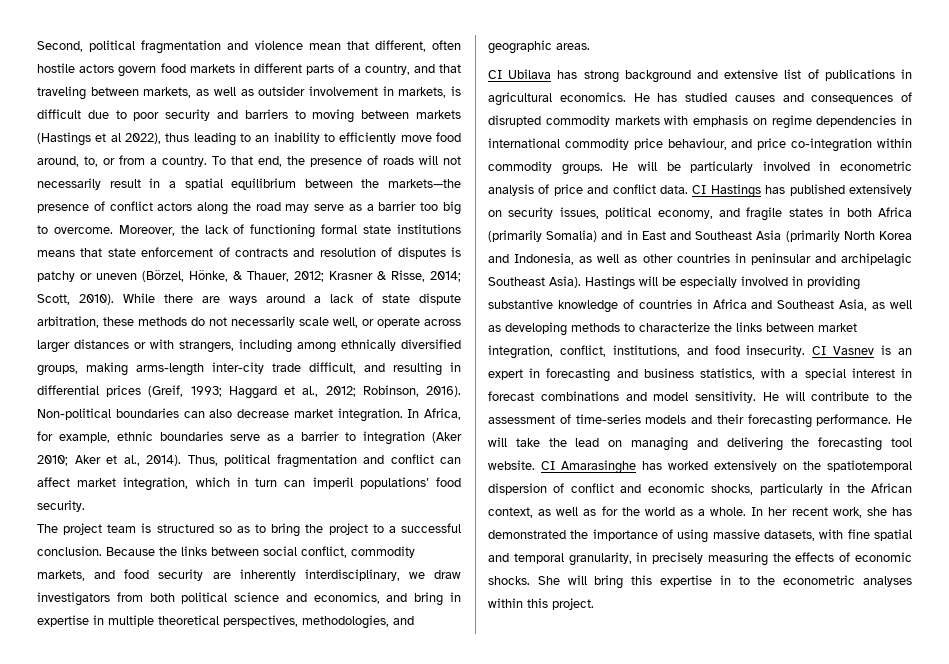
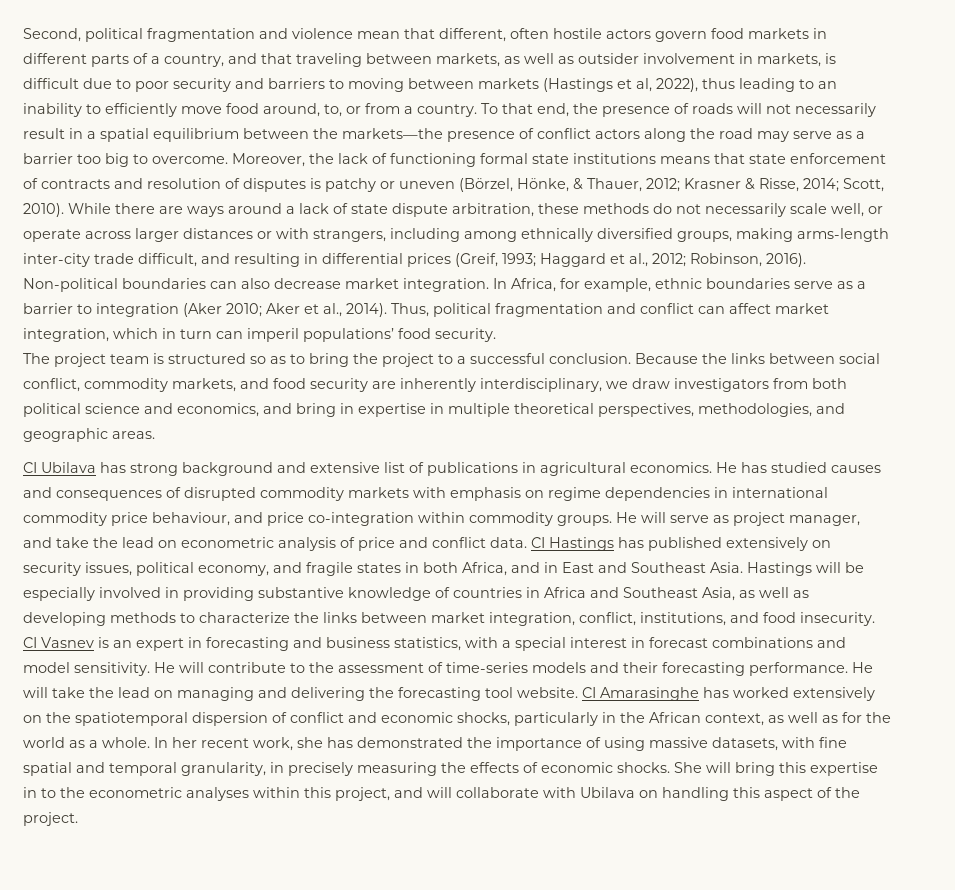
[110,133,121,142] al -> [636,78,652,92] al,
[666,161,831,173] be particularly involved in -> [670,512,860,526] [23,537,177,548] serve as project manager, and take the lead on
[878,207,912,217] [488,230,598,242] Africa (primarily Somalia) -> [462,562,507,576] Africa,
[756,230,912,242] [488,253,912,267] [488,276,581,288] Asia (primarily North Korea and Indonesia, as well as other countries in peninsular and archipelagic Southeast Asia). -> [710,562,743,573] Asia.
(548, 603) none -> [335,787,860,801] project, and will collaborate with Ubilava on handling this aspect of the

